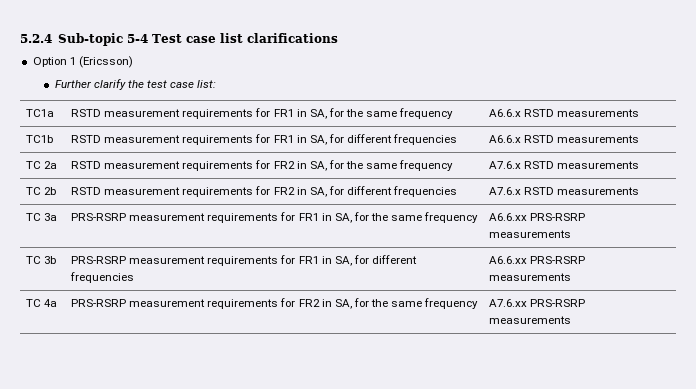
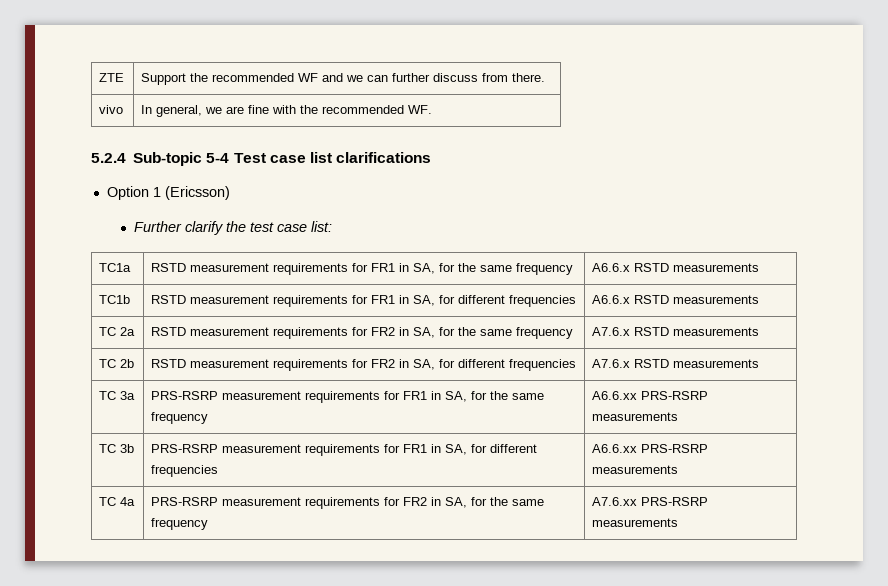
(20, 38) none -> [99,73,125,82] [141,73,546,85] [99,105,124,114] [141,105,433,117] ZTE | Support the recommended WF and we can further discuss from there. // vivo | In general, we are fine with the recommended WF. //

